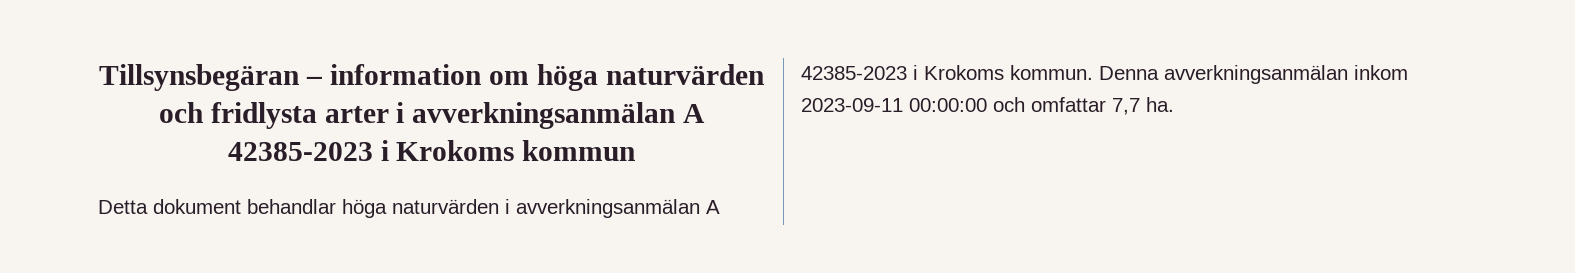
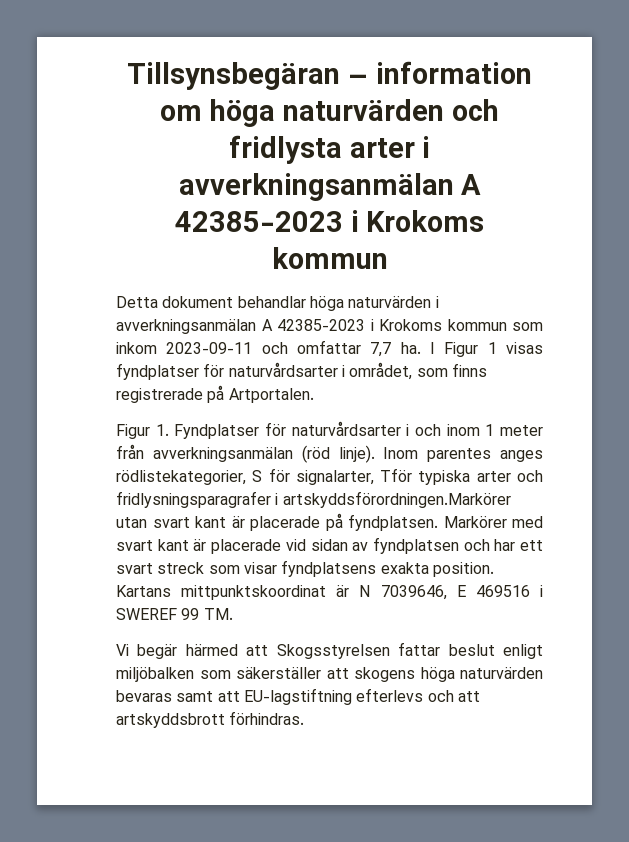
[1010,65,1348,84] kommun. Denna avverkningsanmälan -> [447,319,543,331] kommun som
[909,98,987,112] 00:00:00 -> (253, 348) none
(1174, 104) none -> [430,342,543,357] [116,362,487,380] [116,385,314,403] [116,421,543,439] [116,444,543,463] [116,468,543,485] [116,491,511,508] [116,513,543,531] [116,537,543,554] [116,560,494,577] [116,585,543,600] [116,608,233,620] [116,642,543,659] [116,667,543,682] [116,688,480,705] [116,711,305,728] I Figur 1 visas fyndplatser för naturvårdsarter i området, som finns registrerade på Artportalen. // Figur 1. Fyndplatser för naturvårdsarter i och inom 1 meter från avverkningsanmälan (röd linje). Inom parentes anges rödlistekategorier, S för signalarter, Tför typiska arter och fridlysningsparagrafer i artskyddsförordningen.Markörer utan svart kant är placerade på fyndplatsen. Markörer med svart kant är placerade vid sidan av fyndplatsen och har ett svart streck som visar fyndplatsens exakta position. Kartans mittpunktskoordinat är N 7039646, E 469516 i SWEREF 99 TM. // Vi begär härmed att Skogsstyrelsen fattar beslut enligt miljöbalken som säkerställer att skogens höga naturvärden bevaras samt att EU-lagstiftning efterlevs och att artskyddsbrott förhindras.

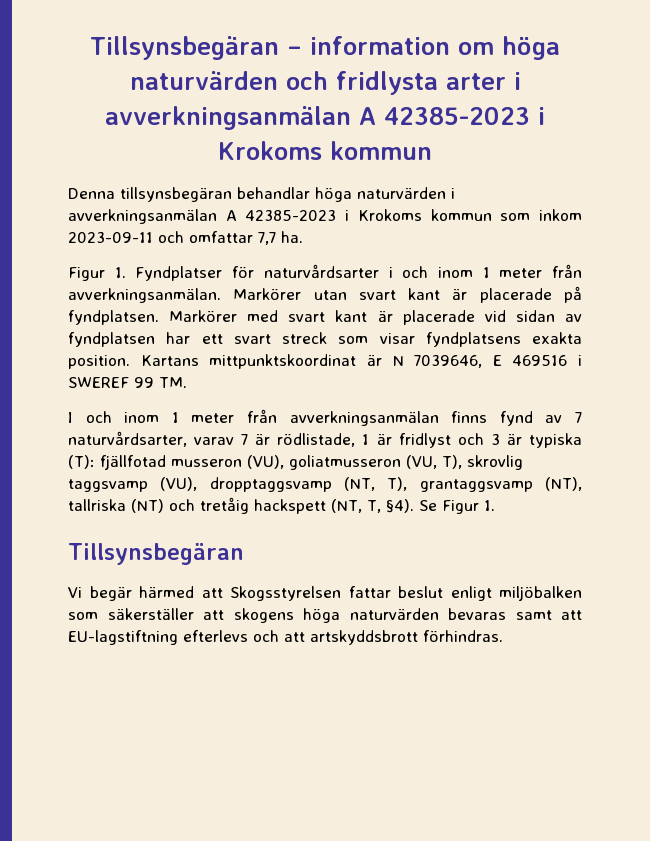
[116,296,234,308] Detta dokument -> [68,187,232,202] Denna tillsynsbegäran
[430,342,543,357] [116,362,487,380] [116,385,314,403] I Figur 1 visas fyndplatser för naturvårdsarter i området, som finns registrerade på Artportalen. -> (303, 237) none
[152,445,543,463] [116,468,543,485] [116,491,511,508] avverkningsanmälan (röd linje). Inom parentes anges rödlistekategorier, S för signalarter, Tför typiska arter och fridlysningsparagrafer i artskyddsförordningen.Markörer -> [68,288,302,303] avverkningsanmälan. Markörer
[463,539,490,551] och -> (155, 339) none
(233, 614) none -> [68,409,582,426] [68,431,582,448] [68,455,523,470] [68,477,582,492] [68,497,495,514] [68,543,244,565] // I och inom 1 meter från avverkningsanmälan finns fynd av 7 naturvårdsarter, varav 7 är rödlistade, 1 är fridlyst och 3 är typiska (T): fjällfotad musseron (VU), goliatmusseron (VU, T), skrovlig taggsvamp (VU), dropptaggsvamp (NT, T), grantaggsvamp (NT), tallriska (NT) och tretåig hackspett (NT, T, §4). Se Figur 1. // Tillsynsbegäran

